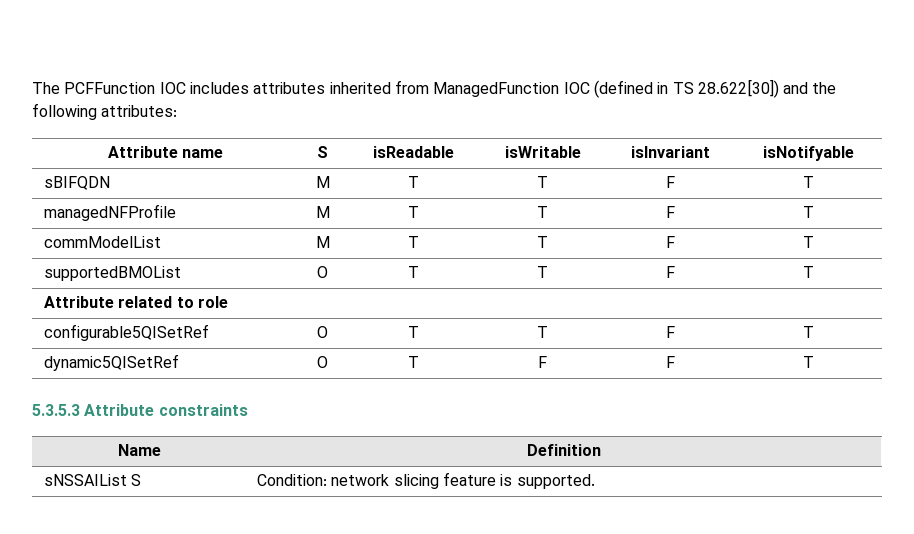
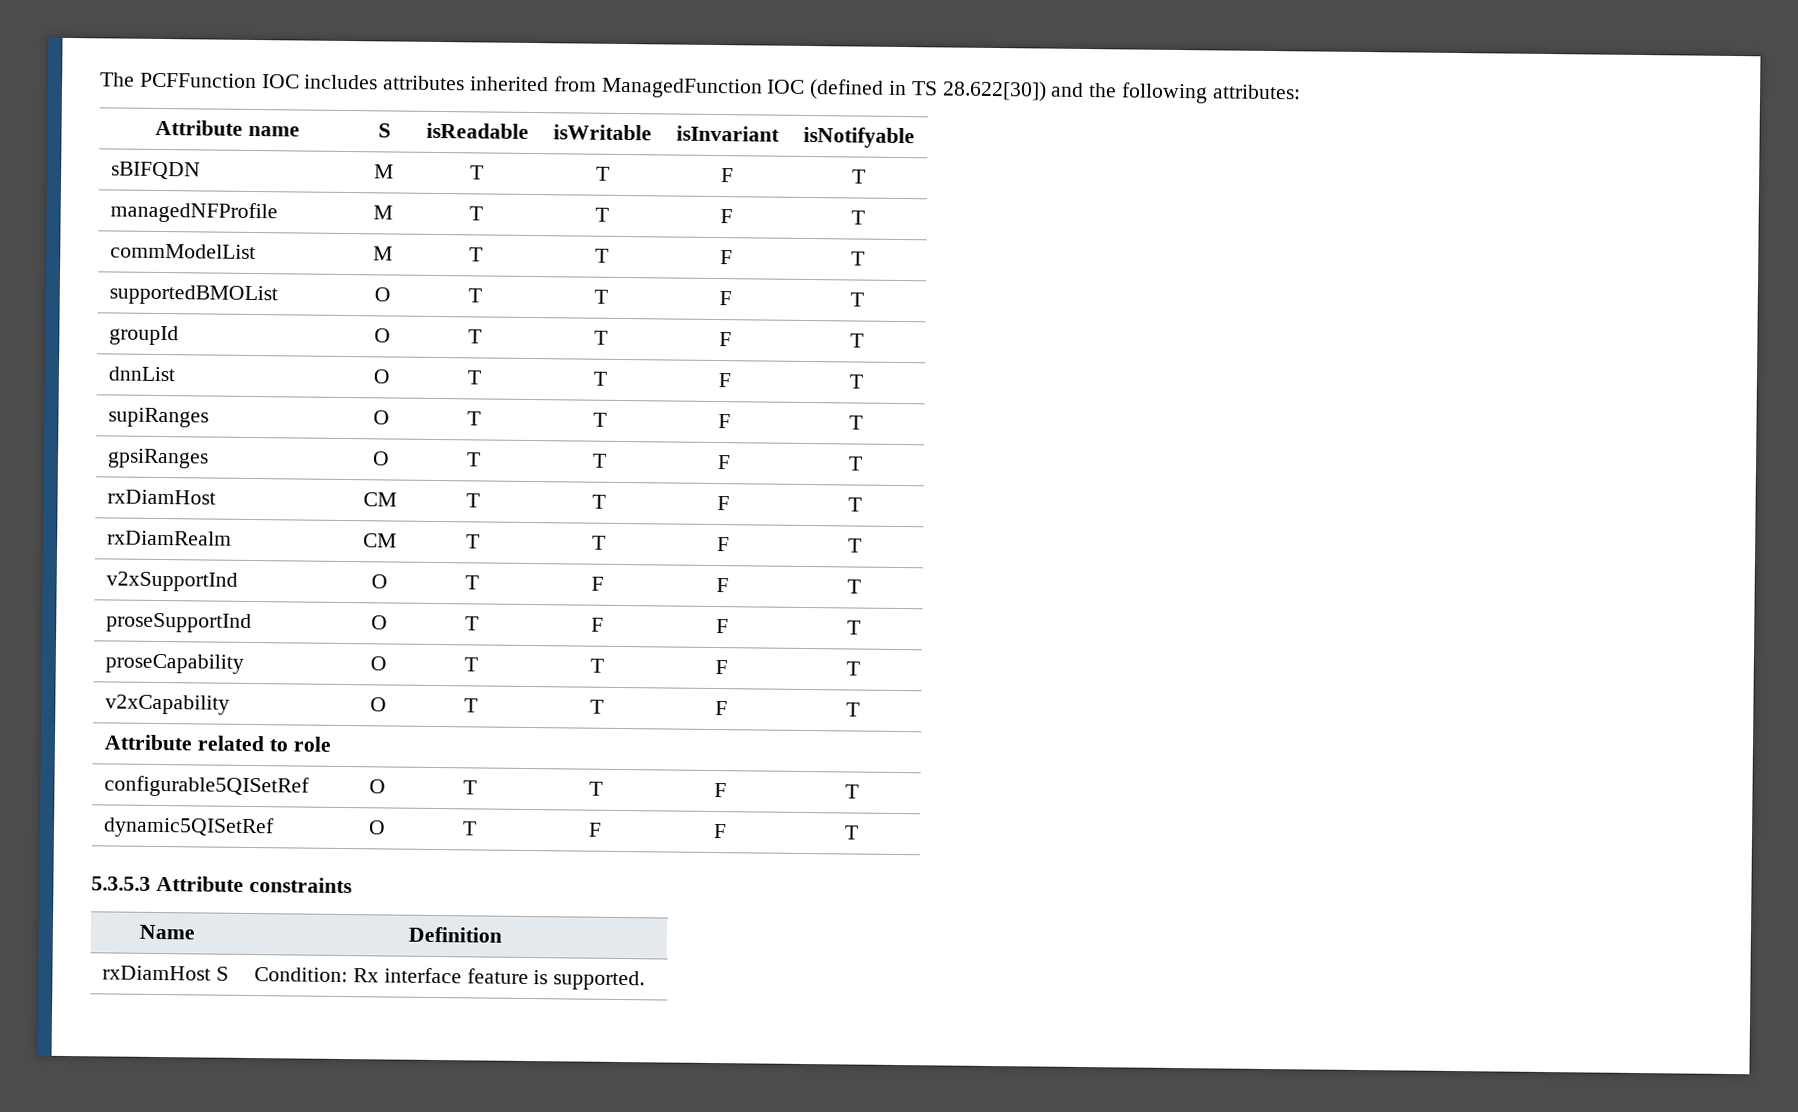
(814, 272) none -> [109,325,180,346] [373,328,391,343] [468,329,482,344] [593,330,608,345] [719,332,732,347] [850,333,864,348] [108,366,177,382] [372,369,390,384] [467,370,481,385] [592,371,607,386] [718,373,731,388] [849,374,863,389] [108,407,210,428] [372,410,390,425] [467,411,481,426] [592,412,607,427] [718,414,731,429] [849,415,863,430] [107,448,210,469] [371,451,390,466] [466,452,481,467] [591,453,607,468] [717,455,731,470] [848,456,863,471] [107,489,217,505] [363,492,397,507] [466,493,480,508] [591,494,606,509] [717,496,730,511] [848,497,862,512] [107,530,233,546] [363,533,397,548] [466,534,480,549] [591,535,606,550] [717,537,730,552] [848,538,862,553] [106,571,239,592] [370,574,388,589] [465,575,479,590] [591,576,604,591] [716,578,729,593] [847,579,861,594] [106,612,253,634] [370,615,388,630] [465,616,479,631] [591,617,604,632] [716,619,729,634] [847,620,861,635] [105,653,245,674] [369,656,387,671] [464,657,478,672] [589,658,604,673] [715,660,728,675] [846,661,860,676] [105,694,231,715] [369,697,387,712] [464,698,478,713] [589,699,604,714] [715,701,728,716] [846,702,860,717] // groupId | O | T | T | F | T // dnnList | O | T | T | F | T // supiRanges | O | T | T | F | T // gpsiRanges | O | T | T | F | T // rxDiamHost | CM | T | T | F | T // rxDiamRealm | CM | T | T | F | T // v2xSupportInd | O | T | F | F | T // proseSupportInd | O | T | F | F | T // proseCapability | O | T | T | F | T // v2xCapability | O | T | T | F | T
[44,474,128,486] sNSSAIList -> [102,965,212,981] rxDiamHost
[331,474,439,489] network slicing -> [352,967,462,984] Rx interface

